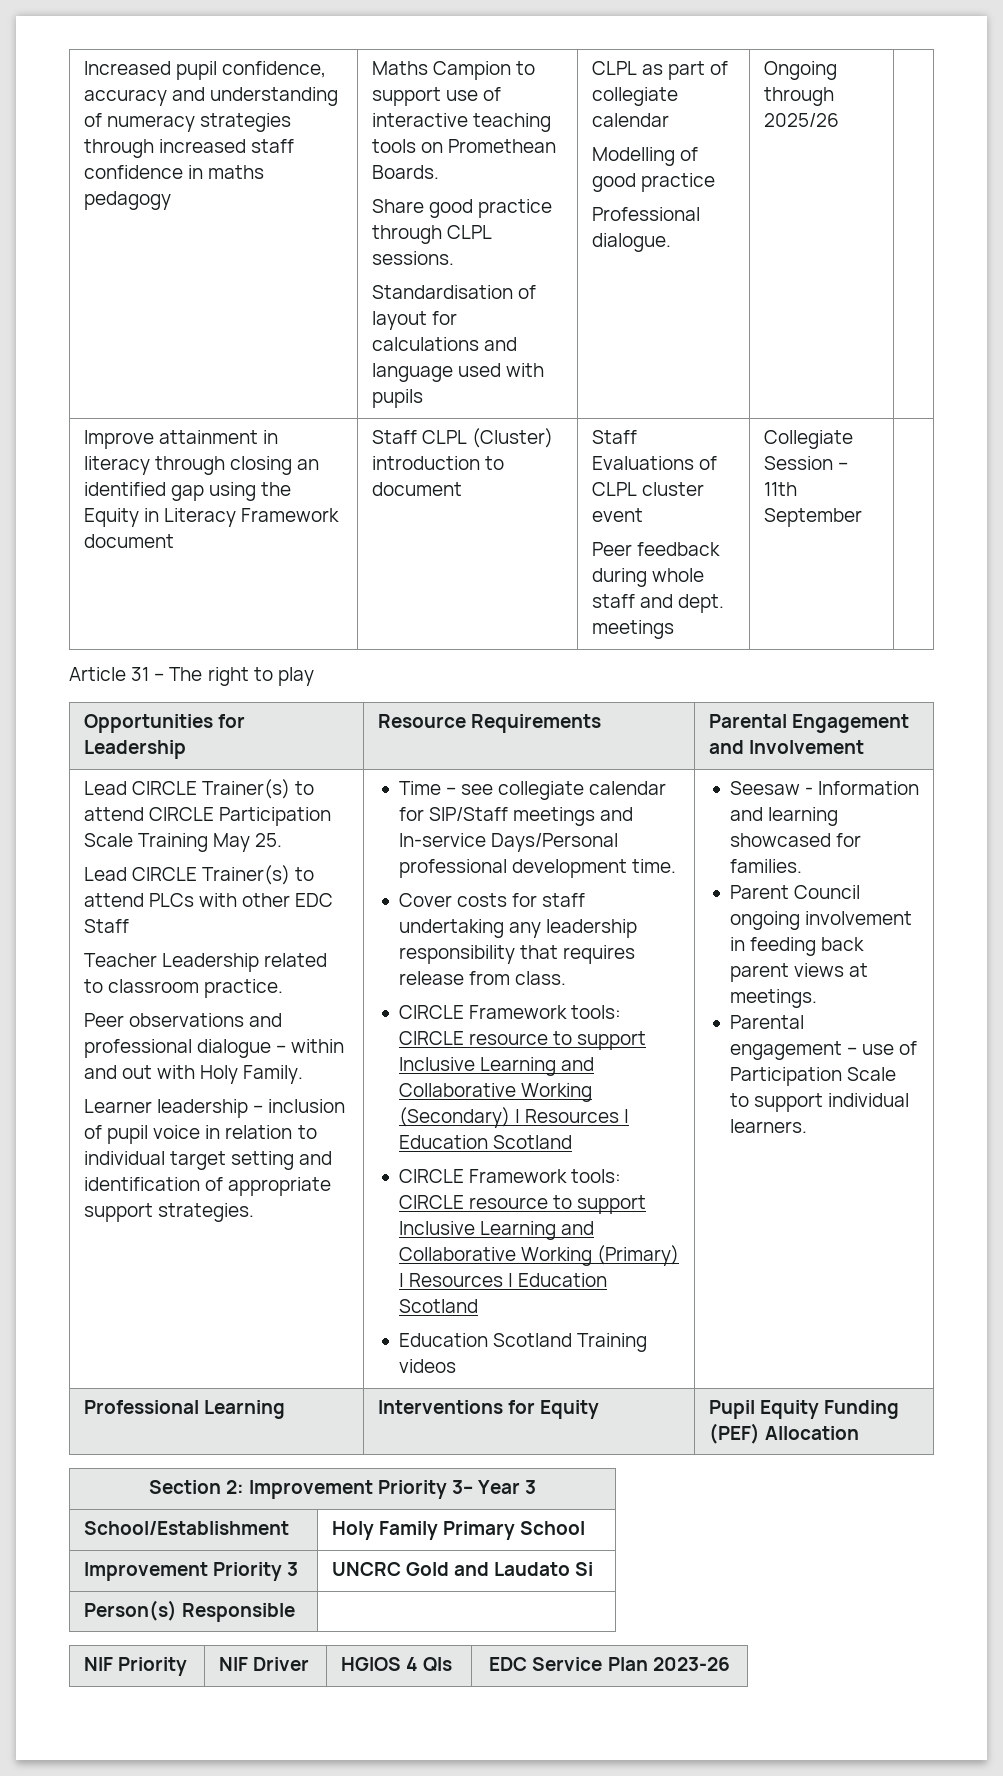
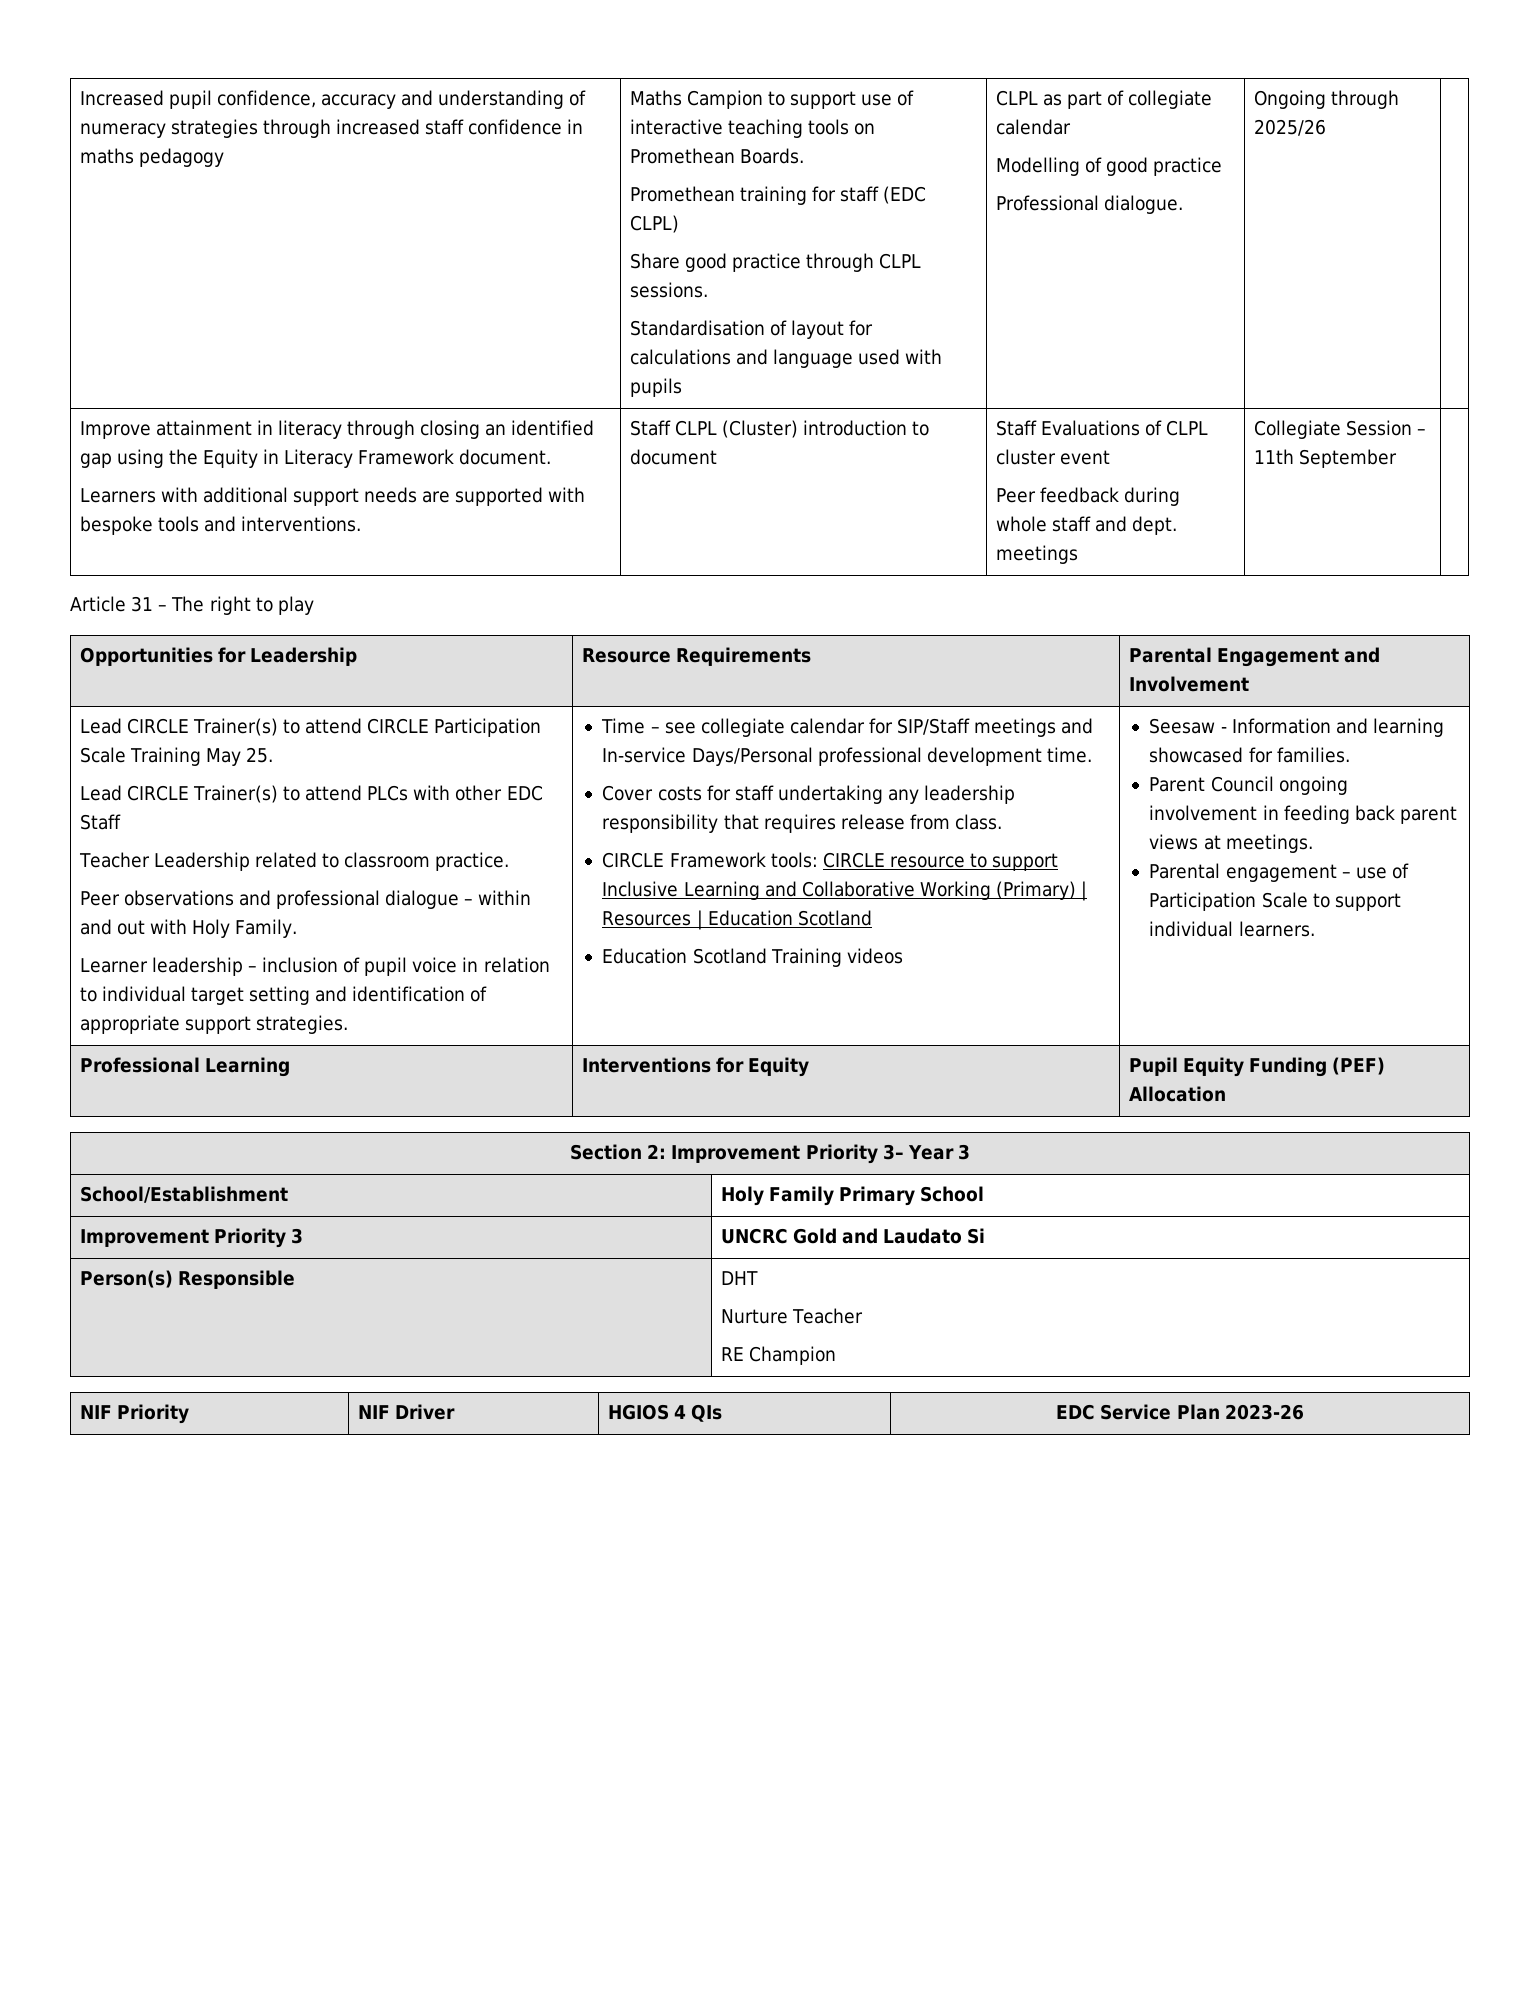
(439, 172) none -> [629,186,927,205] [629,215,679,233] // Promethean training for staff (EDC CLPL)
[83,534,174,548] document -> [459,449,552,465] [79,487,586,506] [79,516,361,535] document. // Learners with additional support needs are supported with bespoke tools and interventions.
[398,1005,622,1019] [398,1031,647,1050] [398,1057,595,1076] [398,1083,592,1102] [398,1107,630,1128] [398,1135,572,1149] // CIRCLE Framework tools: CIRCLE resource to support Inclusive Learning and Collaborative Working (Secondary) | Resources | Education Scotland -> (1003, 822) none
(295, 1612) none -> [720,1271,758,1285] [720,1308,863,1324] [720,1346,836,1365] DHT // Nurture Teacher // RE Champion

